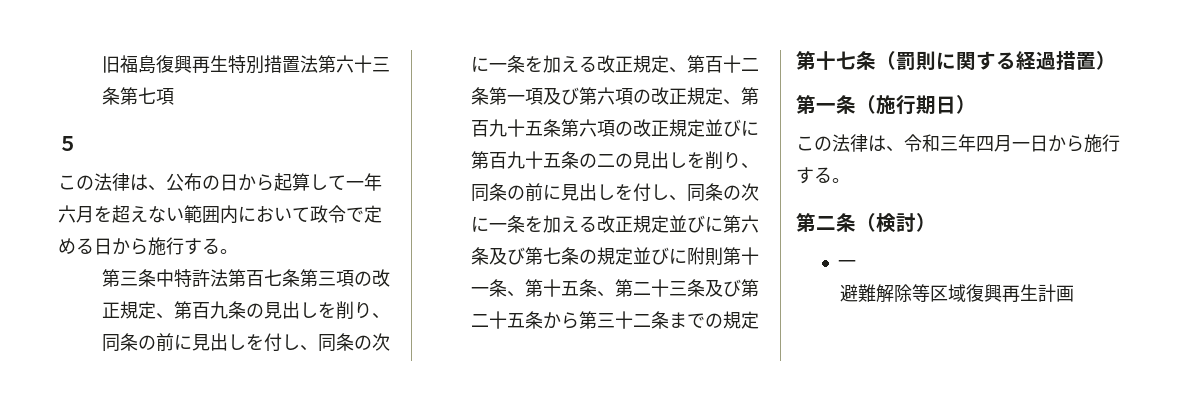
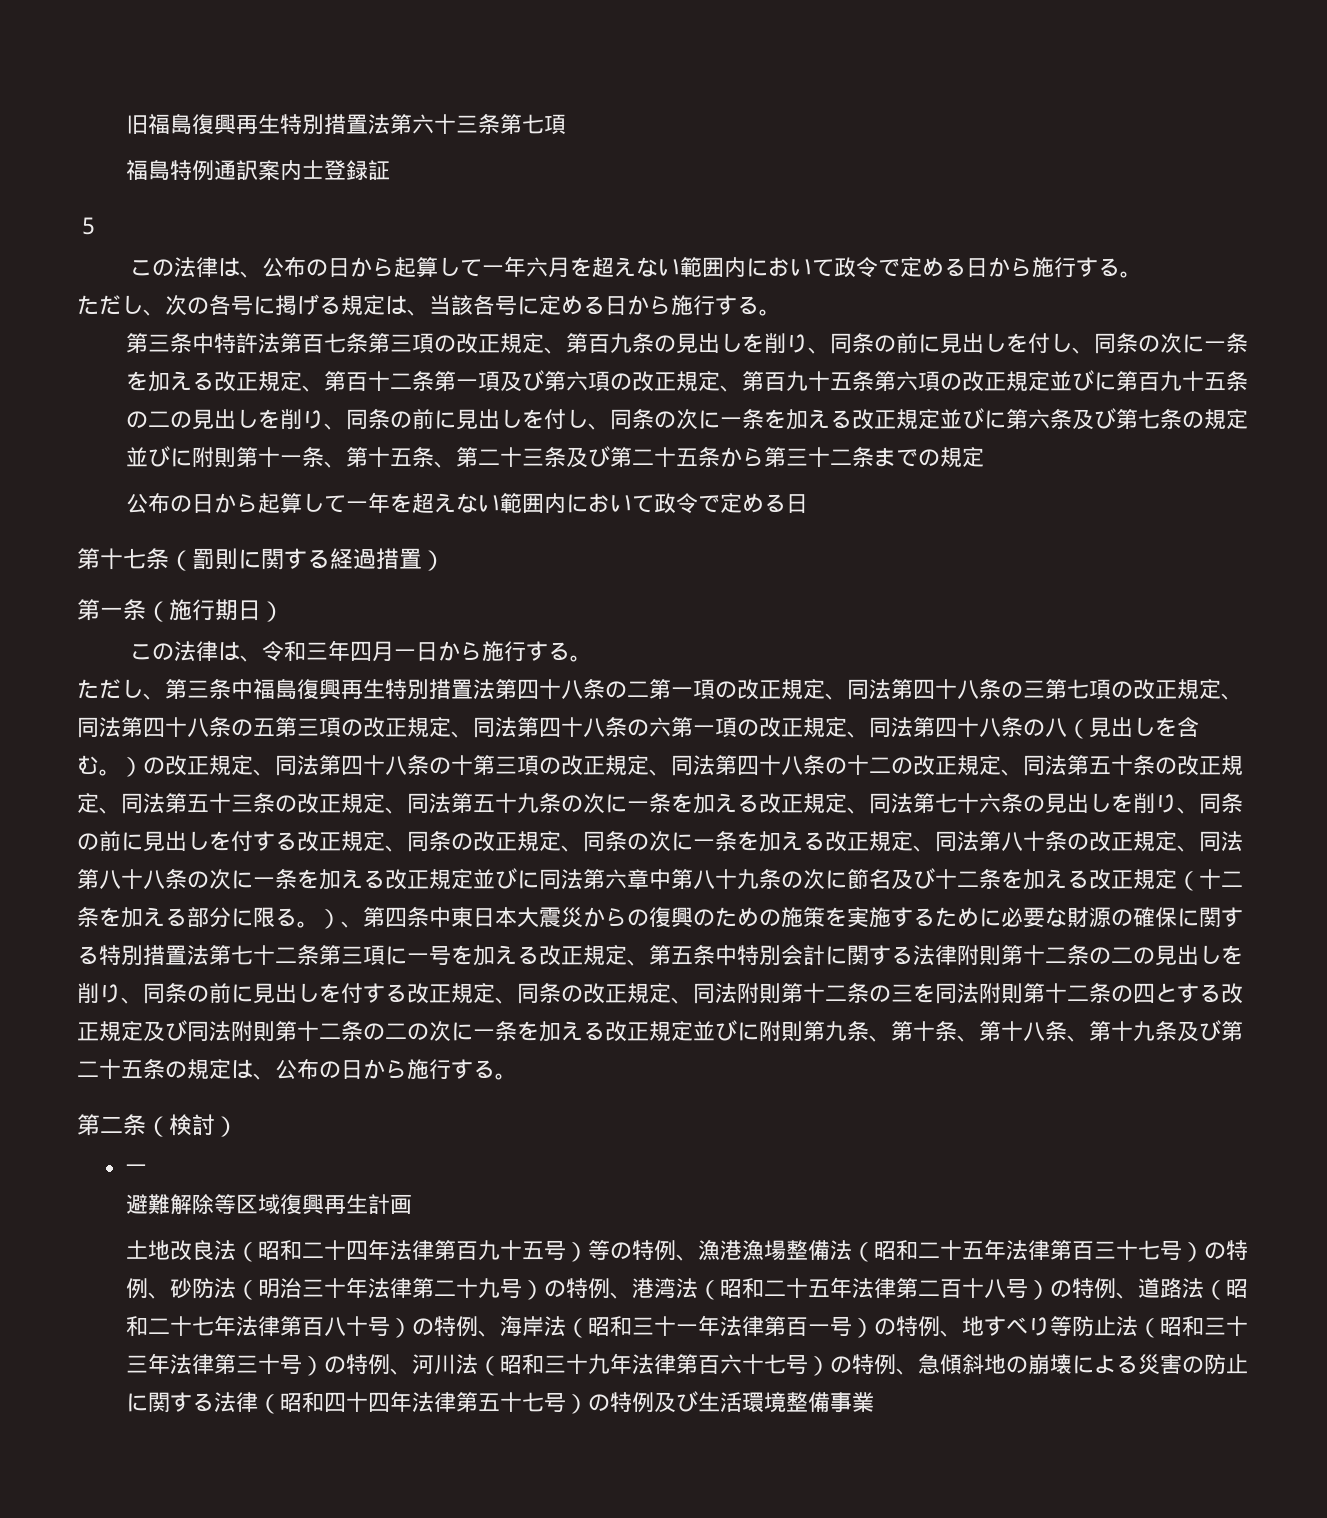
(174, 96) none -> [125,159,390,181] // 福島特例通訳案内士登録証
(238, 251) none -> [77,294,781,316] // ただし、次の各号に掲げる規定は、当該各号に定める日から施行する。
(759, 320) none -> [125,492,808,514] // 公布の日から起算して一年を超えない範囲内において政令で定める日
(850, 180) none -> [77,678,1243,700] [77,717,1199,739] [77,755,1243,777] [77,793,1243,814] [77,830,1243,852] [77,868,1243,891] [77,907,1243,929] [77,945,1243,966] [77,982,1243,1004] [77,1020,1243,1042] [77,1059,517,1080] // ただし、第三条中福島復興再生特別措置法第四十八条の二第一項の改正規定、同法第四十八条の三第七項の改正規定、同法第四十八条の五第三項の改正規定、同法第四十八条の六第一項の改正規定、同法第四十八条の八（見出しを含む。）の改正規定、同法第四十八条の十第三項の改正規定、同法第四十八条の十二の改正規定、同法第五十条の改正規定、同法第五十三条の改正規定、同法第五十九条の次に一条を加える改正規定、同法第七十六条の見出しを削り、同条の前に見出しを付する改正規定、同条の改正規定、同条の次に一条を加える改正規定、同法第八十条の改正規定、同法第八十八条の次に一条を加える改正規定並びに同法第六章中第八十九条の次に節名及び十二条を加える改正規定（十二条を加える部分に限る。）、第四条中東日本大震災からの復興のための施策を実施するために必要な財源の確保に関する特別措置法第七十二条第三項に一号を加える改正規定、第五条中特別会計に関する法律附則第十二条の二の見出しを削り、同条の前に見出しを付する改正規定、同条の改正規定、同法附則第十二条の三を同法附則第十二条の四とする改正規定及び同法附則第十二条の二の次に一条を加える改正規定並びに附則第九条、第十条、第十八条、第十九条及び第二十五条の規定は、公布の日から施行する。
(1074, 293) none -> [125,1239,1248,1262] [125,1277,1248,1300] [125,1315,1248,1338] [125,1353,1248,1376] [125,1391,874,1414] // 土地改良法（昭和二十四年法律第百九十五号）等の特例、漁港漁場整備法（昭和二十五年法律第百三十七号）の特例、砂防法（明治三十年法律第二十九号）の特例、港湾法（昭和二十五年法律第二百十八号）の特例、道路法（昭和二十七年法律第百八十号）の特例、海岸法（昭和三十一年法律第百一号）の特例、地すべり等防止法（昭和三十三年法律第三十号）の特例、河川法（昭和三十九年法律第百六十七号）の特例、急傾斜地の崩壊による災害の防止に関する法律（昭和四十四年法律第五十七号）の特例及び生活環境整備事業

